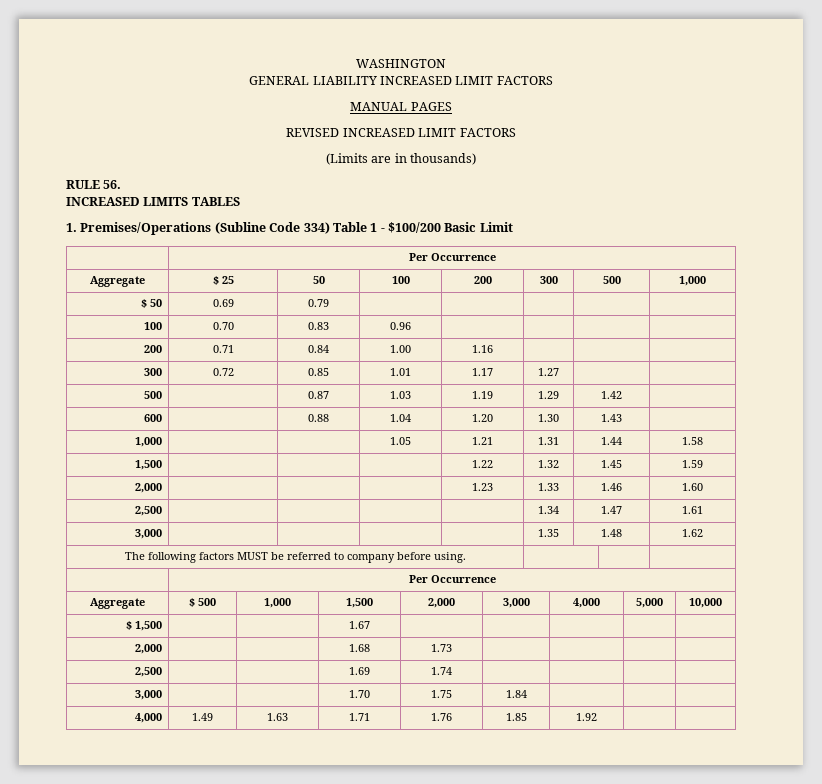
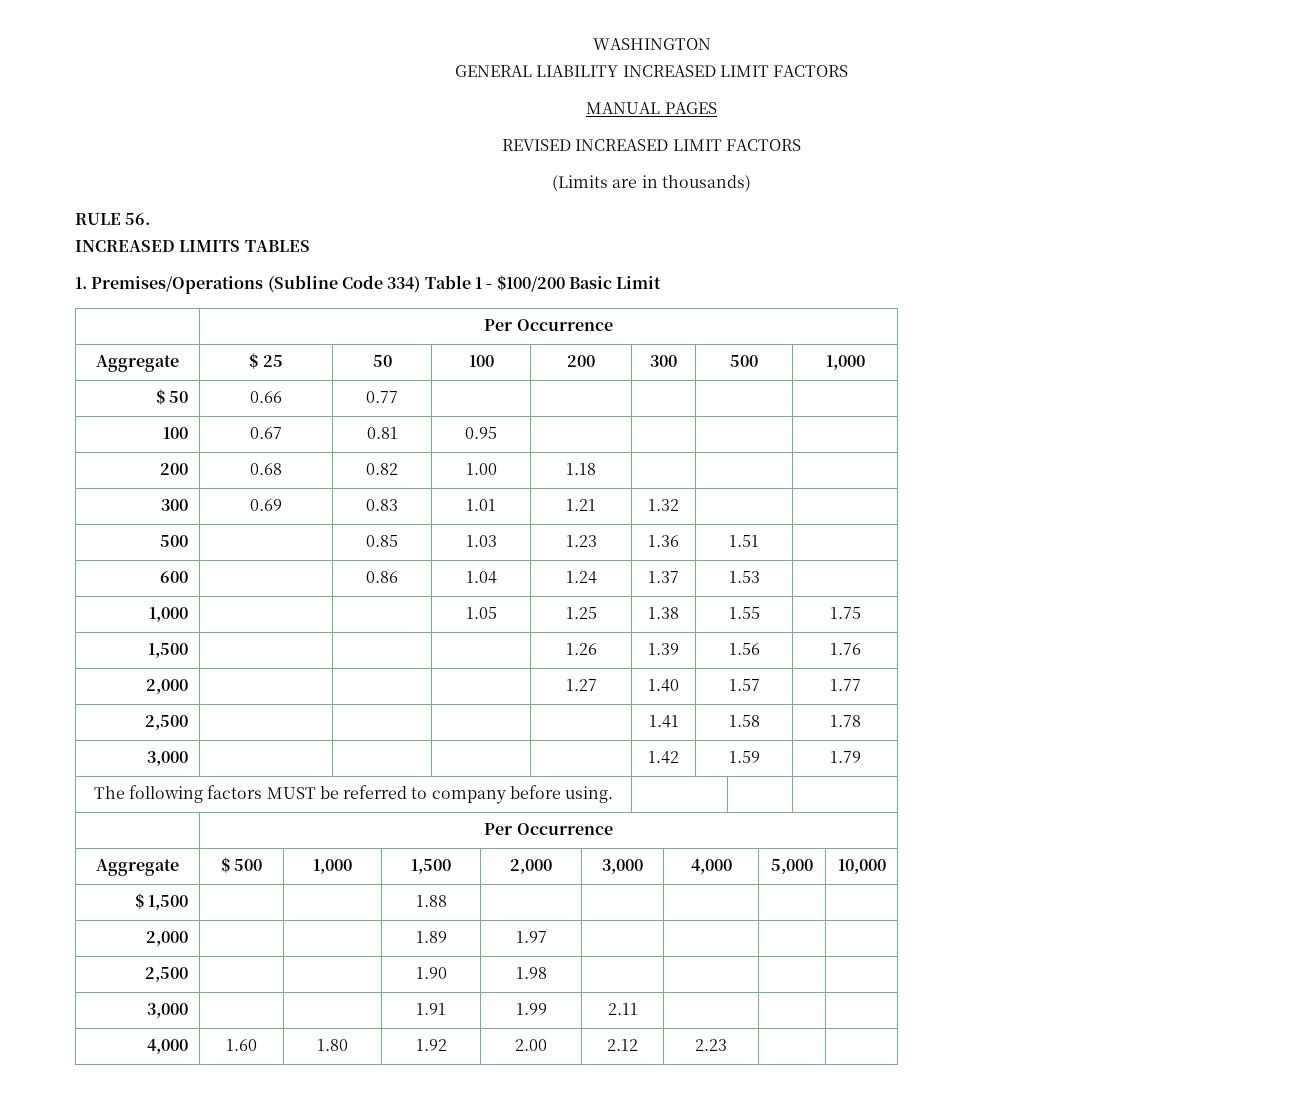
[212,299,234,307] [308,299,329,307] [144,322,163,330] [212,322,234,330] [308,322,329,330] [390,322,412,330] [144,345,163,353] [212,345,234,353] [308,345,329,353] 0.69 | 0.79 | | | | | // 100 | 0.70 | 0.83 | 0.96 | | | | // 200 | 0.71 | 0.84 -> [250,391,282,403] [366,391,398,403] [163,427,189,439] [250,427,282,439] [366,427,398,439] [465,427,497,439] [160,463,189,475] [250,463,282,475] [366,463,398,475] 0.66 | 0.77 | | | | | // 100 | 0.67 | 0.81 | 0.95 | | | | // 200 | 0.68 | 0.82
[472,345,494,353] [144,368,163,376] [212,368,234,376] [308,368,329,376] 1.16 | | | // 300 | 0.72 | 0.85 -> [566,463,596,475] [161,499,189,511] [250,499,282,511] [366,499,398,511] 1.18 | | | // 300 | 0.69 | 0.83
[472,368,494,376] [538,368,559,376] 1.17 | 1.27 -> [566,499,596,511] [648,499,679,511] 1.21 | 1.32
[308,391,329,399] 0.87 -> [366,535,398,547] 0.85
[472,391,494,399] [538,391,559,399] [601,391,622,399] 1.19 | 1.29 | 1.42 -> [565,535,597,547] [648,535,679,547] [728,535,759,547] 1.23 | 1.36 | 1.51
[308,414,329,422] 0.88 -> [366,571,398,583] 0.86
[472,414,494,422] [538,414,559,422] [601,414,622,422] 1.20 | 1.30 | 1.43 -> [565,571,597,584] [648,571,679,583] [728,571,760,583] 1.24 | 1.37 | 1.53
[472,437,494,445] [538,437,559,445] [601,437,622,445] [682,437,703,445] [135,460,163,470] [472,460,494,468] [538,460,559,468] [601,460,622,468] [682,460,703,468] [135,483,163,493] [472,483,494,491] [538,483,559,491] [601,483,622,491] [682,483,703,491] [135,506,163,516] [538,506,559,514] [601,506,622,514] [682,506,703,514] [135,529,163,539] [538,529,559,537] [601,529,622,537] [682,529,703,537] 1.21 | 1.31 | 1.44 | 1.58 // 1,500 | | | | 1.22 | 1.32 | 1.45 | 1.59 // 2,000 | | | | 1.23 | 1.33 | 1.46 | 1.60 // 2,500 | | | | | 1.34 | 1.47 | 1.61 // 3,000 | | | | | 1.35 | 1.48 | 1.62 -> [565,607,597,619] [648,607,679,619] [728,607,760,619] [829,607,861,619] [148,643,189,658] [565,643,597,655] [648,643,679,655] [728,643,760,655] [829,643,861,655] [146,679,189,694] [565,679,597,691] [648,679,679,692] [728,679,760,691] [829,679,861,691] [145,715,189,730] [648,715,679,728] [728,715,760,727] [829,715,861,727] [147,751,189,766] [648,751,679,764] [728,751,760,763] [829,751,861,763] 1.25 | 1.38 | 1.55 | 1.75 // 1,500 | | | | 1.26 | 1.39 | 1.56 | 1.76 // 2,000 | | | | 1.27 | 1.40 | 1.57 | 1.77 // 2,500 | | | | | 1.41 | 1.58 | 1.78 // 3,000 | | | | | 1.42 | 1.59 | 1.79
[349,621,371,629] [135,644,163,654] [349,644,371,652] [431,644,453,652] [135,667,163,677] [349,667,371,675] [431,667,453,675] [135,690,163,700] [349,690,371,698] [431,690,453,698] [505,690,527,698] [135,713,163,723] [192,713,213,721] [267,713,288,721] [349,713,371,721] [431,713,453,721] [505,713,527,721] [576,713,597,721] 1.67 | | | | | // 2,000 | | | 1.68 | 1.73 | | | | // 2,500 | | | 1.69 | 1.74 | | | | // 3,000 | | | 1.70 | 1.75 | 1.84 | | | // 4,000 | 1.49 | 1.63 | 1.71 | 1.76 | 1.85 | 1.92 -> [415,895,447,907] [146,931,189,946] [415,931,447,943] [515,931,547,943] [145,967,189,982] [415,967,447,979] [515,967,547,979] [147,1003,189,1018] [416,1003,446,1015] [515,1003,547,1015] [607,1003,638,1015] [147,1039,189,1054] [226,1039,257,1051] [317,1039,348,1051] [415,1039,447,1051] [515,1039,547,1051] [607,1039,638,1051] [694,1039,727,1051] 1.88 | | | | | // 2,000 | | | 1.89 | 1.97 | | | | // 2,500 | | | 1.90 | 1.98 | | | | // 3,000 | | | 1.91 | 1.99 | 2.11 | | | // 4,000 | 1.60 | 1.80 | 1.92 | 2.00 | 2.12 | 2.23

